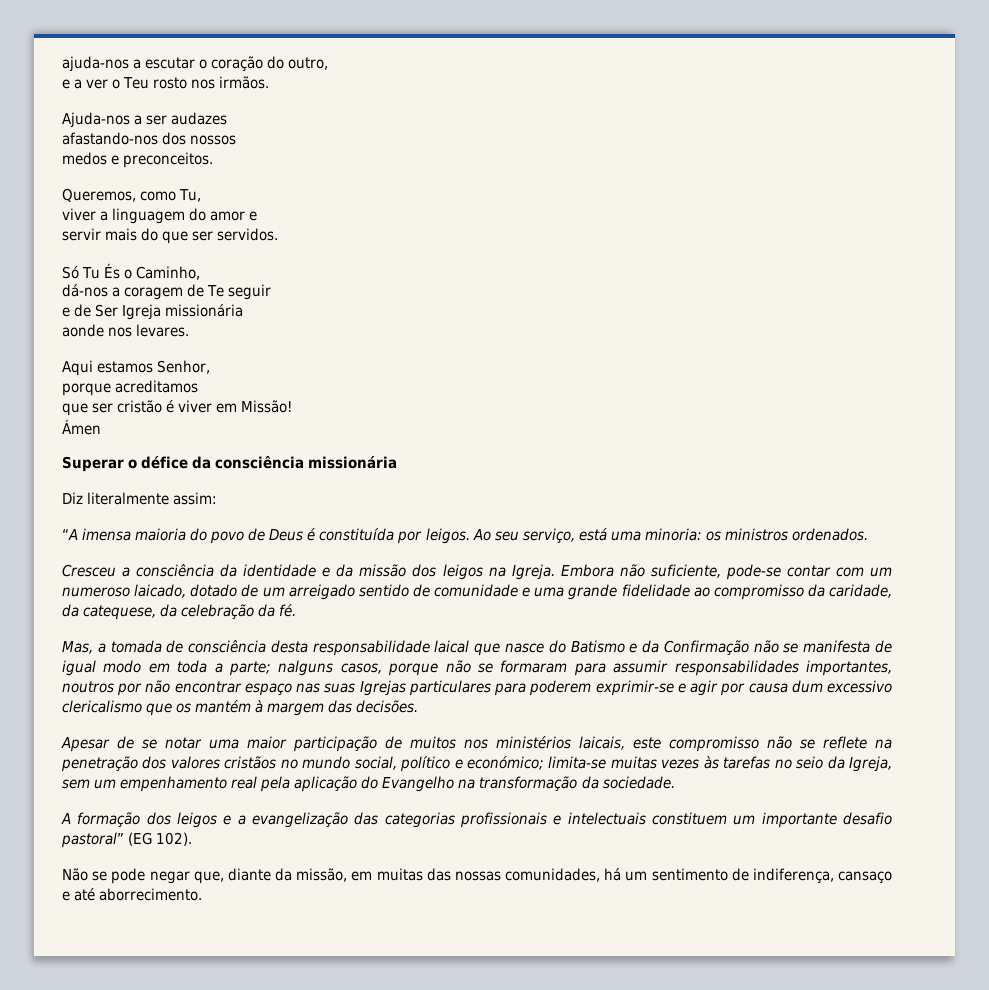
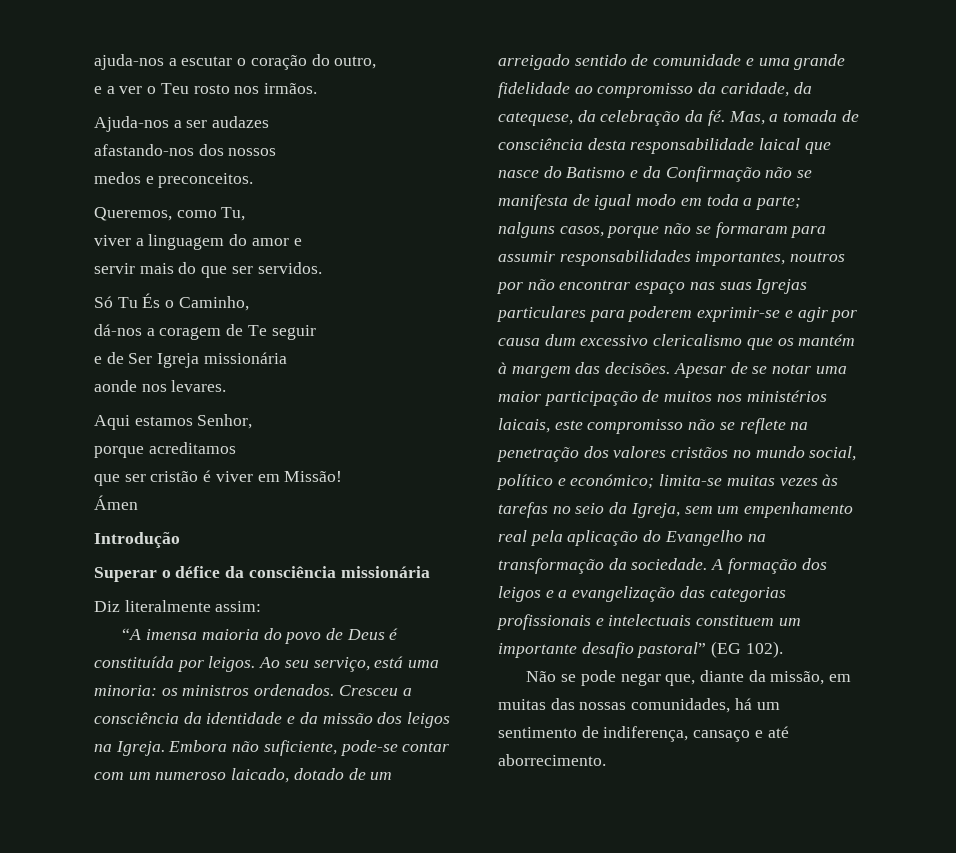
(101, 427) none -> [94,532,180,548] // Introdução
(868, 534) // -> (335, 690) none
(297, 610) // -> (725, 118) none
(419, 706) // -> (671, 368) none
(675, 782) // -> (708, 564) none

